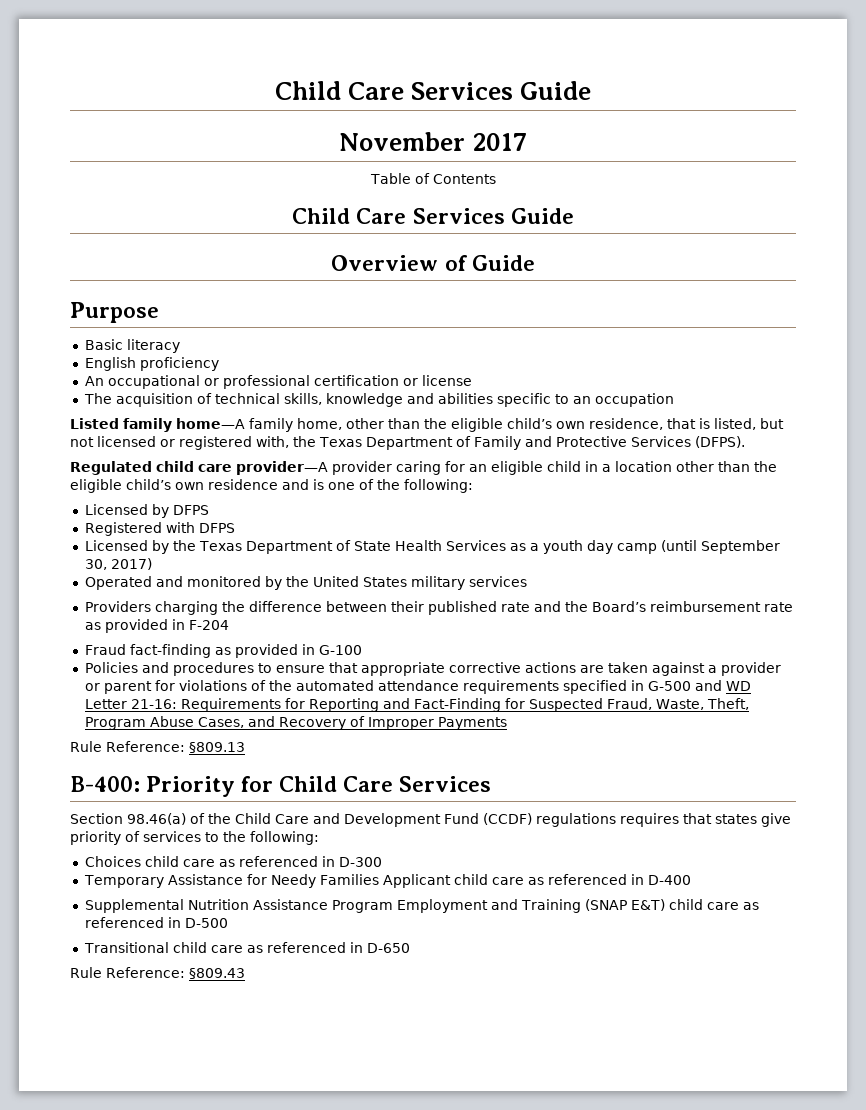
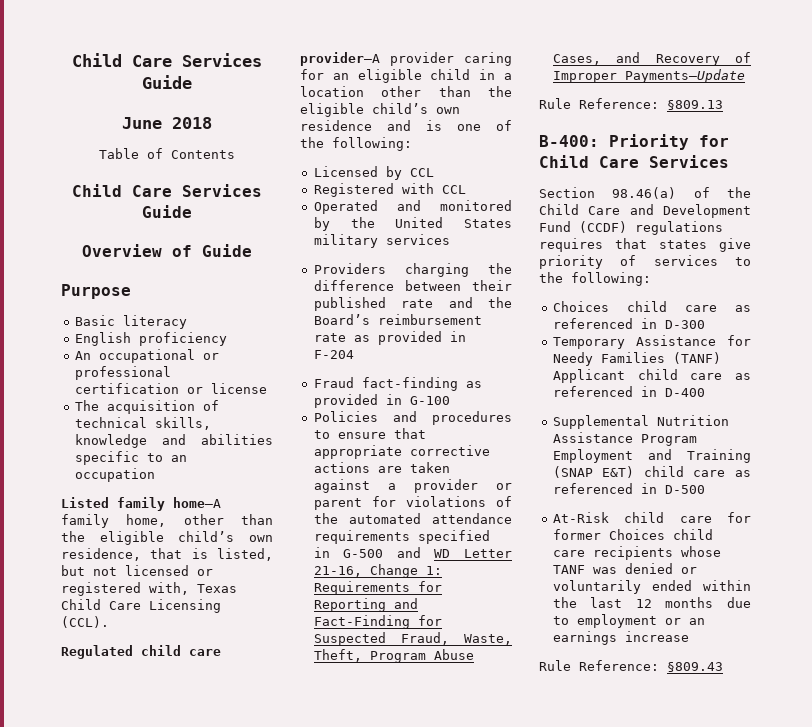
[274,81,592,100] [339,132,527,151] Child Care Services Guide // November 2017 -> [72,53,262,67] [142,75,192,89] [122,117,212,129] Child Care Services Guide // June 2018
[293,436,745,450] the Texas Department of Family and Protective Services (DFPS). -> [197,584,237,593] [61,599,221,613] [61,616,109,628] Texas Child Care Licensing (CCL).
[172,505,209,515] DFPS -> [409,168,434,177] CCL
[198,523,235,533] [84,540,780,554] [84,558,152,570] DFPS // Licensed by the Texas Department of State Health Services as a youth day camp (until September 30, 2017) -> [441,185,466,194] CCL
[130,699,177,709] 21-16: -> [313,564,442,578] 21-16, Change 1:
[437,717,507,730] Payments -> [624,69,745,83] Payments—Update
(379, 879) none -> [672,352,721,364] (TANF)
[83,942,410,953] Transitional child care as referenced in D-650 -> [552,512,751,523] [552,529,713,540] [552,546,721,560] [552,563,697,574] [552,580,751,594] [552,597,751,608] [552,614,705,628] [552,631,689,645] At-Risk child care for former Choices child care recipients whose TANF was denied or voluntarily ended within the last 12 months due to employment or an earnings increase

